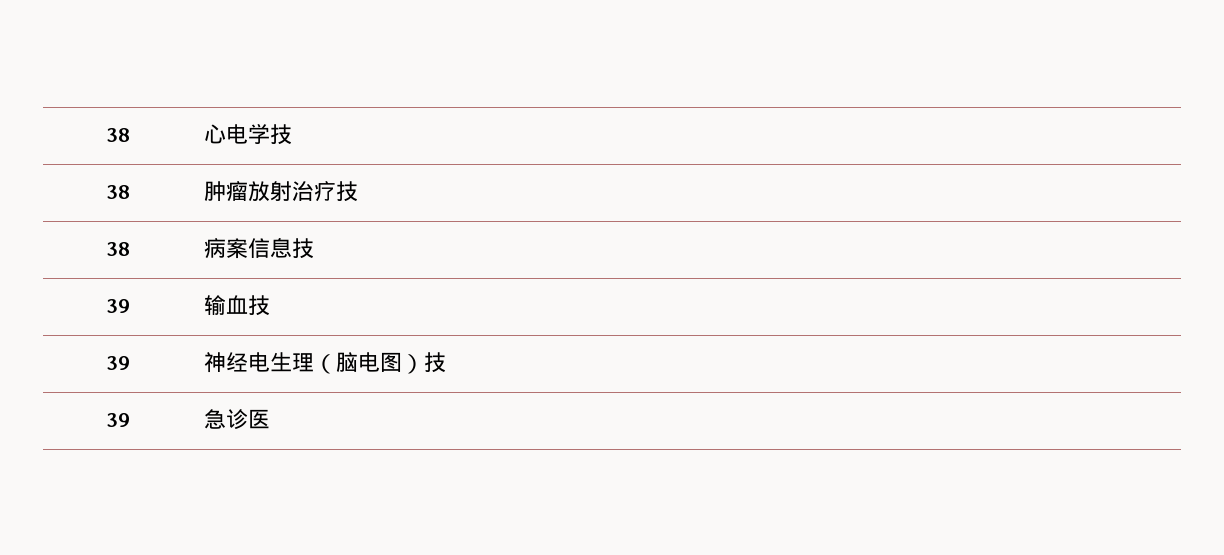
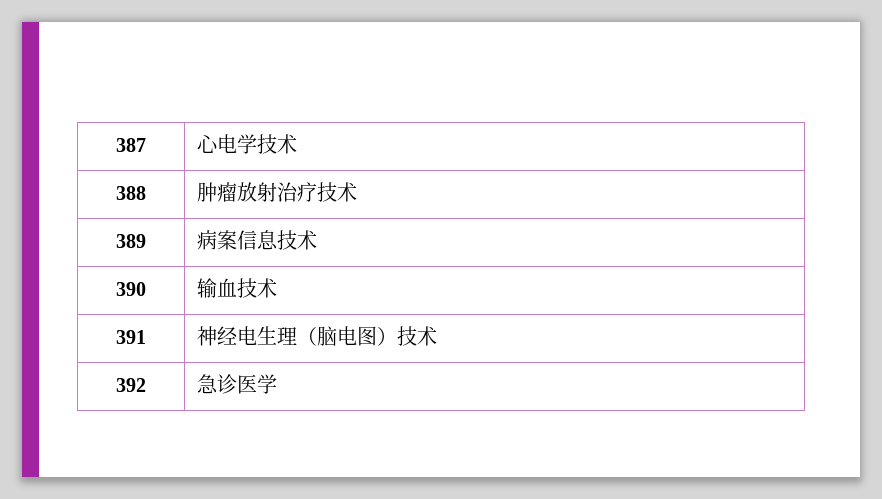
[106,128,130,142] 38 -> [116,138,146,152] 387
[106,185,130,199] // 38 -> [277,134,298,154] [116,186,146,200] 术 // 388
[106,242,130,256] // 38 -> [337,182,358,202] [116,234,146,248] 术 // 389
[106,299,130,313] // 39 -> [297,230,318,250] [116,282,146,296] 术 // 390
[106,356,130,370] // 39 -> [257,278,278,298] [116,330,146,344] 术 // 391
[106,413,130,427] // 39 -> [417,326,438,346] [116,378,146,392] 术 // 392
(271, 419) none -> [257,374,278,394] 学

